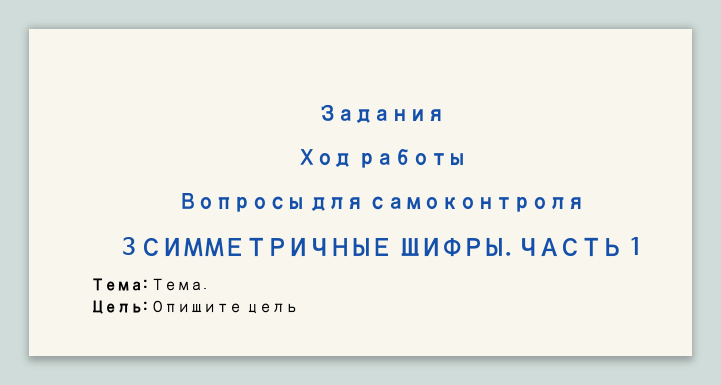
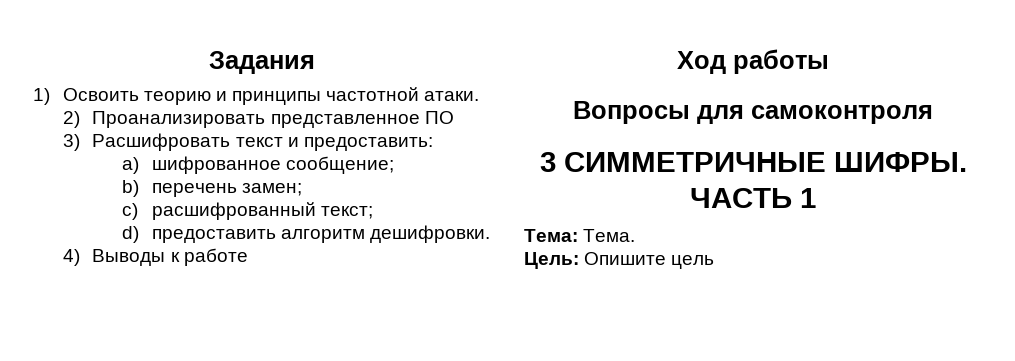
(445, 113) none -> [33,87,480,105] [62,111,454,128] [62,133,433,151] [122,156,394,174] [122,180,302,197] [122,202,373,220] [122,225,491,243] [62,248,248,266] // 1) Освоить теорию и принципы частотной атаки. // 2) Проанализировать представленное ПО // 3) Расшифровать текст и предоставить: // a) шифрованное сообщение; // b) перечень замен; // c) расшифрованный текст; // d) предоставить алгоритм дешифровки. // 4) Выводы к работе

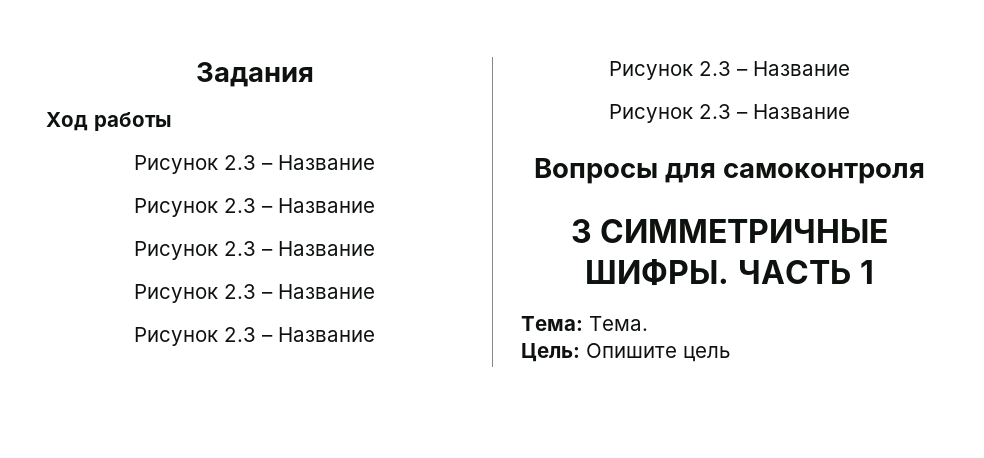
[33,87,480,105] [62,111,454,128] [62,133,433,151] [122,156,394,174] [122,180,302,197] [122,202,373,220] [122,225,491,243] [62,248,248,266] [677,49,829,74] 1) Освоить теорию и принципы частотной атаки. // 2) Проанализировать представленное ПО // 3) Расшифровать текст и предоставить: // a) шифрованное сообщение; // b) перечень замен; // c) расшифрованный текст; // d) предоставить алгоритм дешифровки. // 4) Выводы к работе // Ход работы -> [46,112,172,131] [134,155,375,174] [134,198,375,217] [134,241,375,260] [134,284,375,303] [134,327,375,346] [609,61,850,80] [609,104,850,123] Ход работы // Рисунок 2.3 – Название // Рисунок 2.3 – Название // Рисунок 2.3 – Название // Рисунок 2.3 – Название // Рисунок 2.3 – Название // Рисунок 2.3 – Название // Рисунок 2.3 – Название

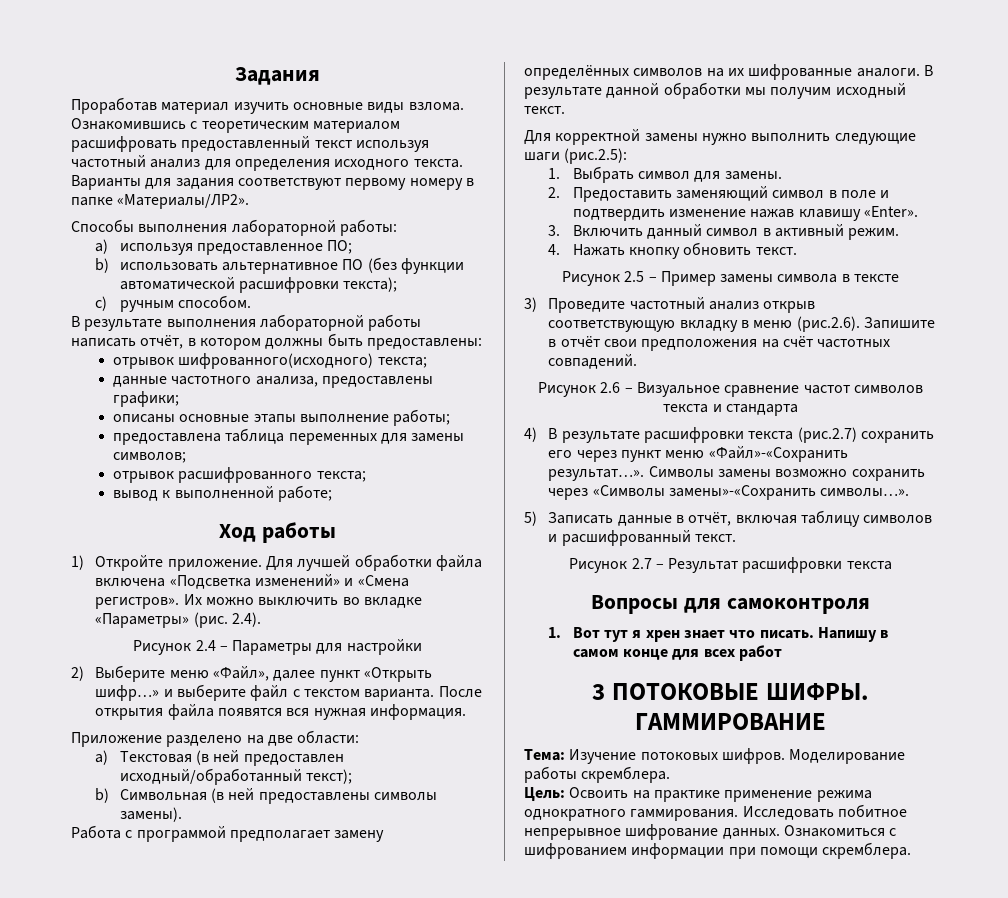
[46,112,172,131] [134,155,375,174] [134,198,375,217] [134,241,375,260] [134,284,375,303] [134,327,375,346] [609,61,850,80] [609,104,850,123] [533,158,926,184] [570,219,889,243] [585,259,874,286] [521,316,648,331] [521,343,730,362] Ход работы // Рисунок 2.3 – Название // Рисунок 2.3 – Название // Рисунок 2.3 – Название // Рисунок 2.3 – Название // Рисунок 2.3 – Название // Рисунок 2.3 – Название // Рисунок 2.3 – Название // Вопросы для самоконтроля // 3 СИММЕТРИЧНЫЕ ШИФРЫ. ЧАСТЬ 1 // Тема: Тема. // Цель: Опишите цель -> [71,97,464,114] [71,118,400,133] [71,136,429,152] [71,155,463,171] [71,175,474,190] [71,194,250,209] [71,219,397,236] [95,239,353,255] [95,257,464,274] [119,277,398,293] [95,295,251,312] [71,314,422,331] [71,333,482,350] [112,353,427,369] [112,376,433,388] [112,391,179,407] [112,409,451,426] [112,428,465,445] [112,452,186,463] [112,467,366,483] [112,485,332,502] [219,522,336,543] [71,554,482,571] [95,574,409,589] [95,594,422,609] [95,612,261,628] [133,639,422,655] [71,665,432,682] [95,684,482,701] [95,704,466,720] [71,730,360,747] [95,750,344,766] [119,768,352,785] [95,788,437,804] [119,807,182,822] [71,825,385,842] [524,64,933,80] [524,82,906,99] [524,106,565,114] [524,129,916,145] [524,148,628,164] [548,166,782,183] [548,186,890,202] [572,206,918,221] [548,224,900,240] [548,242,797,259] [561,271,900,286] [524,297,816,313] [548,316,935,332] [548,336,891,351] [548,354,638,369] [538,382,923,397] [663,404,798,416] [524,427,934,443] [548,446,848,462] [548,466,925,481] [548,485,910,500] [524,510,933,527] [548,530,736,546] [569,557,892,573] [591,595,870,614] [548,627,889,642] [572,645,782,661] [592,683,869,700] [635,713,826,730] [524,748,906,764] [524,766,671,783] [524,787,872,802] [524,804,907,821] [524,824,897,840] [524,842,912,859] Проработав материал изучить основные виды взлома. Ознакомившись с теоретическим материалом расшифровать предоставленный текст используя частотный анализ для определения исходного текста. Варианты для задания соответствуют первому номеру в папке «Материалы/ЛР2». // Способы выполнения лабораторной работы: // a) используя предоставленное ПО; // b) использовать альтернативное ПО (без функции автоматической расшифровки текста); // c) ручным способом. // В результате выполнения лабораторной работы написать отчёт, в котором должны быть предоставлены: // отрывок шифрованного(исходного) текста; // данные частотного анализа, предоставлены графики; // описаны основные этапы выполнение работы; // предоставлена таблица переменных для замены символов; // отрывок расшифрованного текста; // вывод к выполненной работе; // Ход работы // 1) Откройте приложение. Для лучшей обработки файла включена «Подсветка изменений» и «Смена регистров». Их можно выключить во вкладке «Параметры» (рис. 2.4). // Рисунок 2.4 – Параметры для настройки // 2) Выберите меню «Файл», далее пункт «Открыть шифр…» и выберите файл с текстом варианта. После открытия файла появятся вся нужная информация. // Приложение разделено на две области: // a) Текстовая (в ней предоставлен исходный/обработанный текст); // b) Символьная (в ней предоставлены символы замены). // Работа с программой предполагает замену определённых символов на их шифрованные аналоги. В результате данной обработки мы получим исходный текст. // Для корректной замены нужно выполнить следующие шаги (рис.2.5): // 1. Выбрать символ для замены. // 2. Предоставить заменяющий символ в поле и подтвердить изменение нажав клавишу «Enter». // 3. Включить данный символ в активный режим. // 4. Нажать кнопку обновить текст. // Рисунок 2.5 – Пример замены символа в тексте // 3) Проведите частотный анализ открыв соответствующую вкладку в меню (рис.2.6). Запишите в отчёт свои предположения на счёт частотных совпадений. // Рисунок 2.6 – Визуальное сравнение частот символов текста и стандарта // 4) В результате расшифровки текста (рис.2.7) сохранить его через пункт меню «Файл»-«Сохранить результат…». Символы замены возможно сохранить через «Символы замены»-«Сохранить символы…». // 5) Записать данные в отчёт, включая таблицу символов и расшифрованный текст. // Рисунок 2.7 – Результат расшифровки текста // Вопросы для самоконтроля // 1. Вот тут я хрен знает что писать. Напишу в самом конце для всех работ // 3 ПОТОКОВЫЕ ШИФРЫ. ГАММИРОВАНИЕ // Тема: Изучение потоковых шифров. Моделирование работы скремблера. // Цель: Освоить на практике применение режима однократного гаммирования. Исследовать побитное непрерывное шифрование данных. Ознакомиться с шифрованием информации при помощи скремблера.

